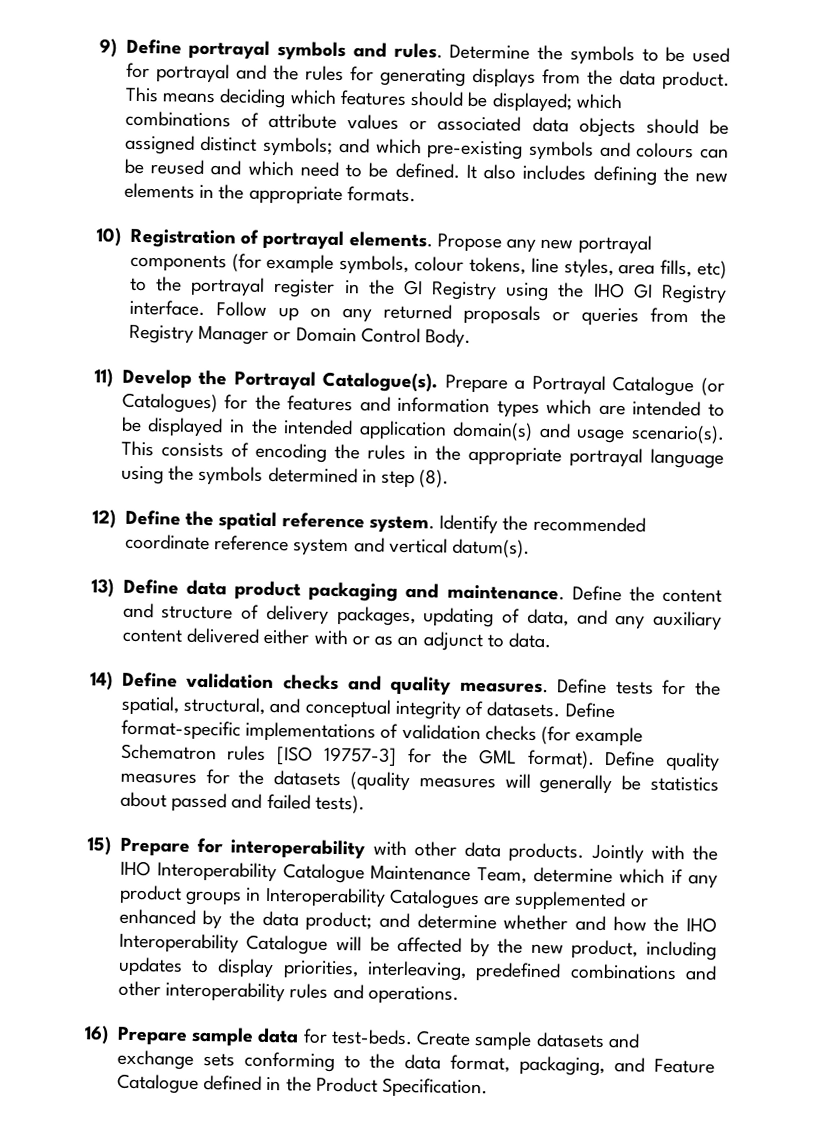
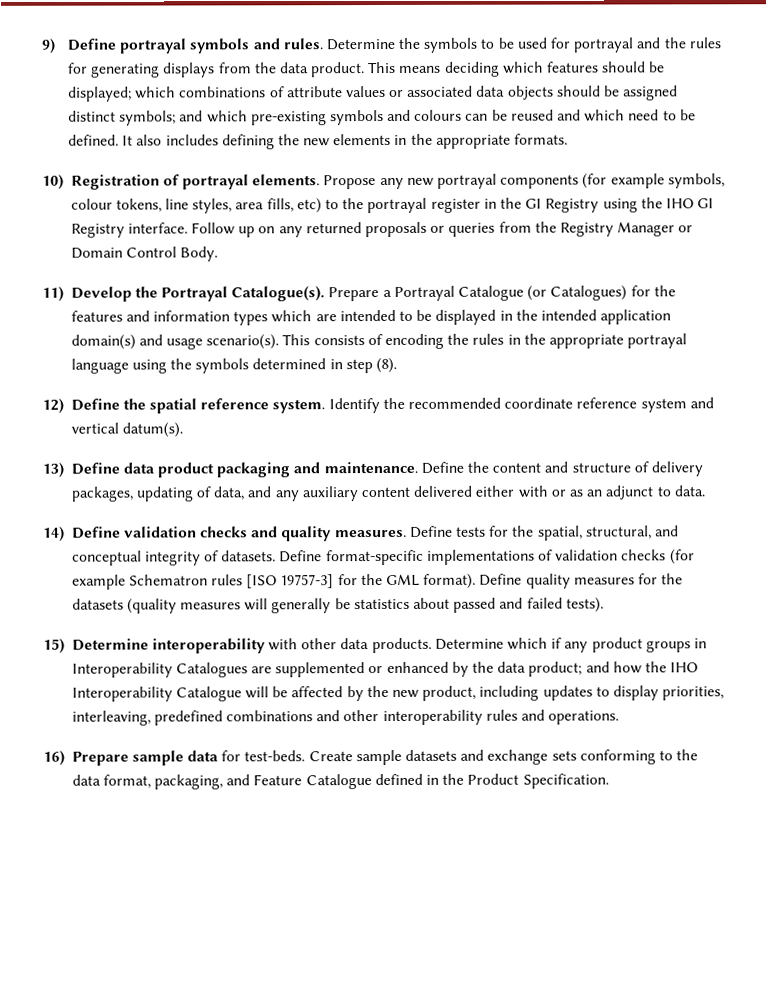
[119,837,223,857] Prepare for -> [71,638,149,651] Determine
[590,843,718,864] [119,860,614,884] Jointly with the IHO Interoperability Catalogue Maintenance Team, determine -> [434,638,504,650] Determine
[416,913,607,932] determine whether and -> (610, 667) none

